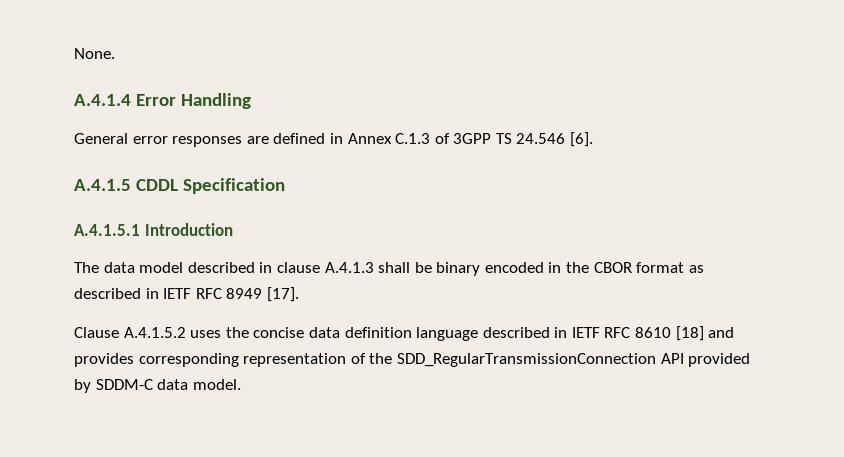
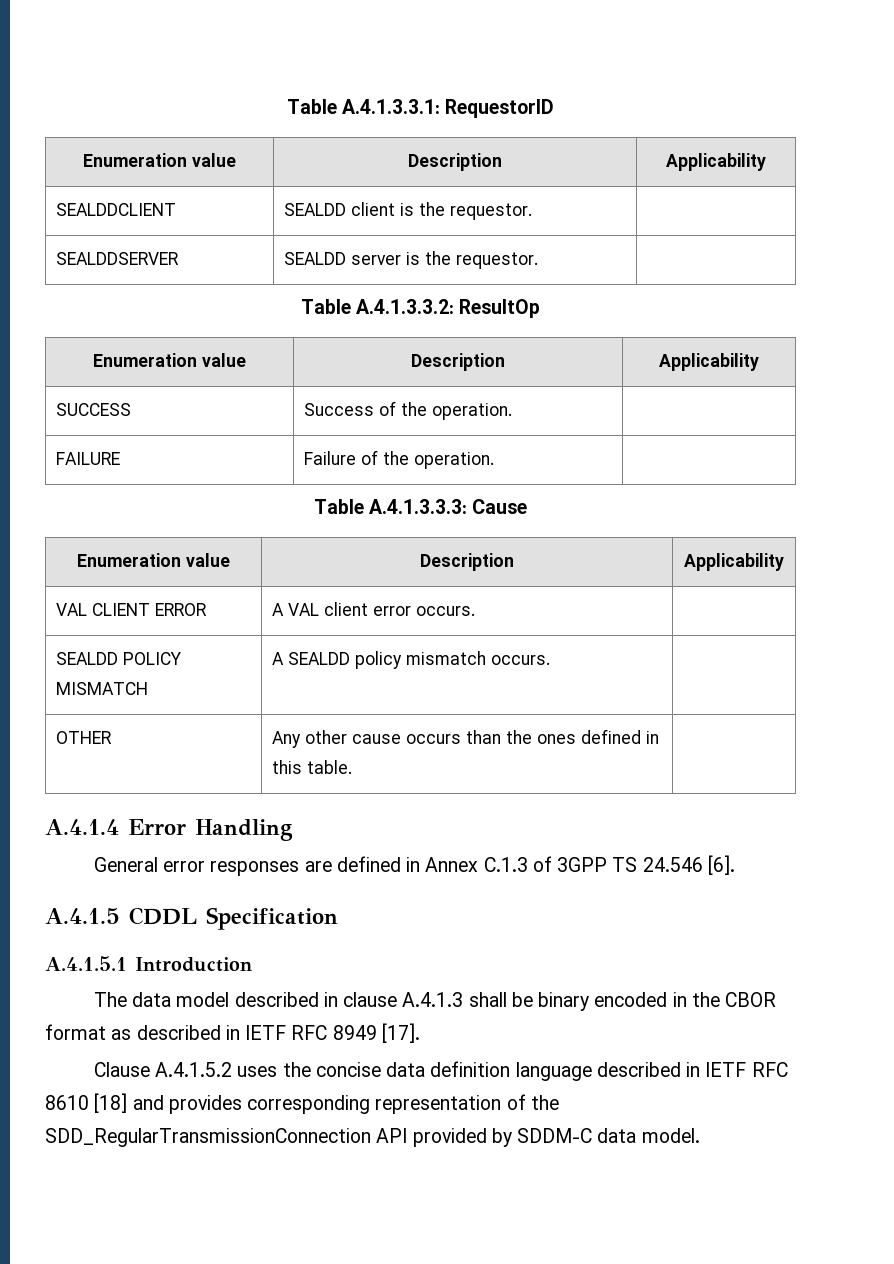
[74,48,115,59] None. -> [286,99,555,118] [83,153,236,167] [408,153,502,171] [665,153,766,171] [55,203,176,216] [283,202,532,220] [55,252,179,265] [283,251,538,269] [300,299,541,318] [93,353,246,367] [411,353,505,371] [658,353,759,371] [55,403,131,416] [303,401,512,420] [55,452,120,465] [303,450,494,469] [313,499,528,514] [77,553,230,567] [420,553,514,571] [684,553,784,571] [55,603,207,616] [271,602,475,616] [55,652,181,665] [55,682,148,695] [271,651,550,669] [55,731,112,744] [271,729,659,748] [271,760,352,774] Table A.4.1.3.3.1: RequestorID // Enumeration value | Description | Applicability // SEALDDCLIENT | SEALDD client is the requestor. | // SEALDDSERVER | SEALDD server is the requestor. | // Table A.4.1.3.3.2: ResultOp // Enumeration value | Description | Applicability // SUCCESS | Success of the operation. | // FAILURE | Failure of the operation. | // Table A.4.1.3.3.3: Cause // Enumeration value | Description | Applicability // VAL CLIENT ERROR | A VAL client error occurs. | // SEALDD POLICY MISMATCH | A SEALDD policy mismatch occurs. | // OTHER | Any other cause occurs than the ones defined in this table. |

